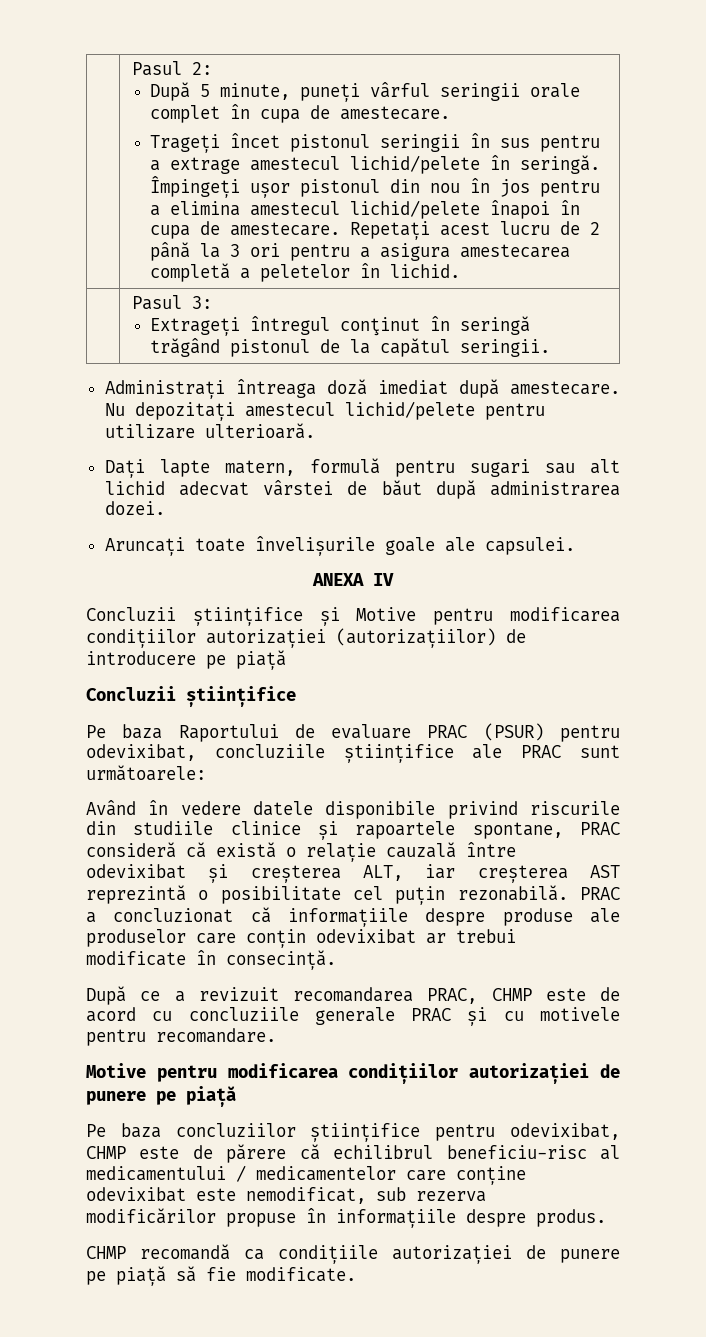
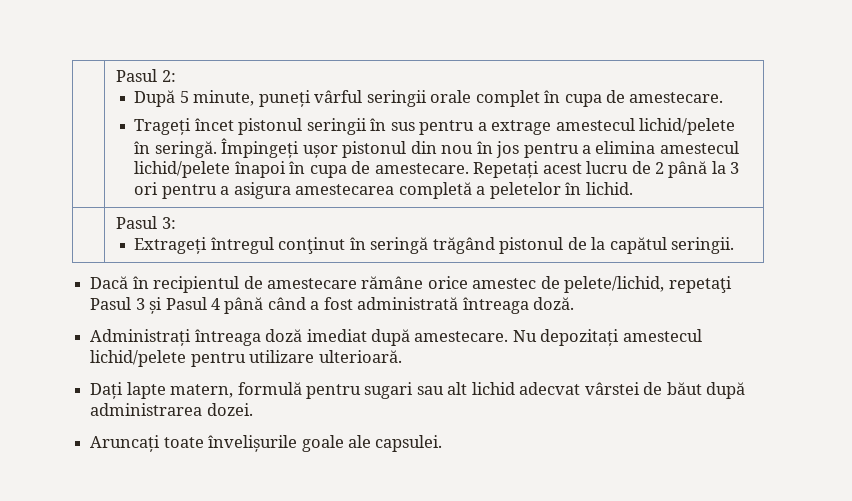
(551, 348) none -> [90,276,732,293] [90,297,575,314] // Dacă în recipientul de amestecare rămâne orice amestec de pelete/lichid, repetaţi Pasul 3 și Pasul 4 până când a fost administrată întreaga doză.
[312,573,394,586] [86,607,620,626] [86,628,526,648] [86,650,286,670] [86,686,296,707] [86,723,620,742] [86,744,620,763] [86,765,206,781] [86,800,620,819] [86,821,620,840] [86,842,516,862] [86,864,620,883] [86,885,620,905] [86,907,620,927] [86,929,516,948] [86,950,336,970] [86,986,620,1005] [86,1007,620,1026] [86,1028,276,1046] [86,1063,620,1084] [86,1086,236,1107] [86,1123,620,1142] [86,1144,620,1163] [86,1165,526,1185] [86,1187,486,1204] [86,1208,606,1228] [86,1244,620,1264] [86,1266,356,1286] // ANEXA IV // Concluzii științifice și Motive pentru modificarea condițiilor autorizației (autorizațiilor) de introducere pe piață // Concluzii științifice // Pe baza Raportului de evaluare PRAC (PSUR) pentru odevixibat, concluziile științifice ale PRAC sunt următoarele: // Având în vedere datele disponibile privind riscurile din studiile clinice și rapoartele spontane, PRAC consideră că există o relație cauzală între odevixibat și creșterea ALT, iar creșterea AST reprezintă o posibilitate cel puțin rezonabilă. PRAC a concluzionat că informațiile despre produse ale produselor care conțin odevixibat ar trebui modificate în consecință. // După ce a revizuit recomandarea PRAC, CHMP este de acord cu concluziile generale PRAC și cu motivele pentru recomandare. // Motive pentru modificarea condițiilor autorizației de punere pe piață // Pe baza concluziilor științifice pentru odevixibat, CHMP este de părere că echilibrul beneficiu-risc al medicamentului / medicamentelor care conține odevixibat este nemodificat, sub rezerva modificărilor propuse în informațiile despre produs. // CHMP recomandă ca condițiile autorizației de punere pe piață să fie modificate. -> (443, 443) none

